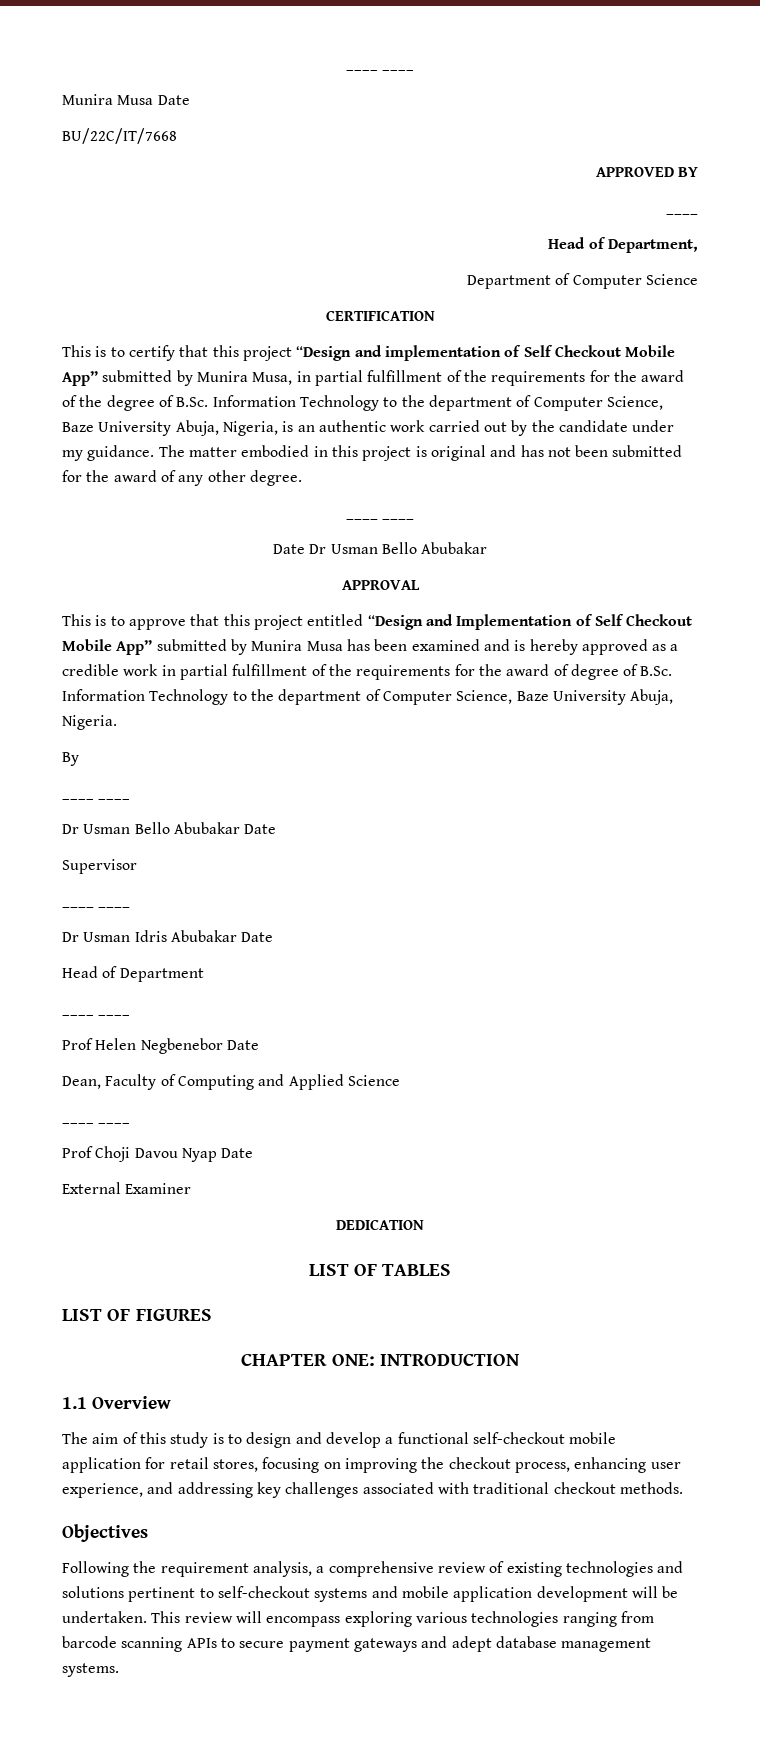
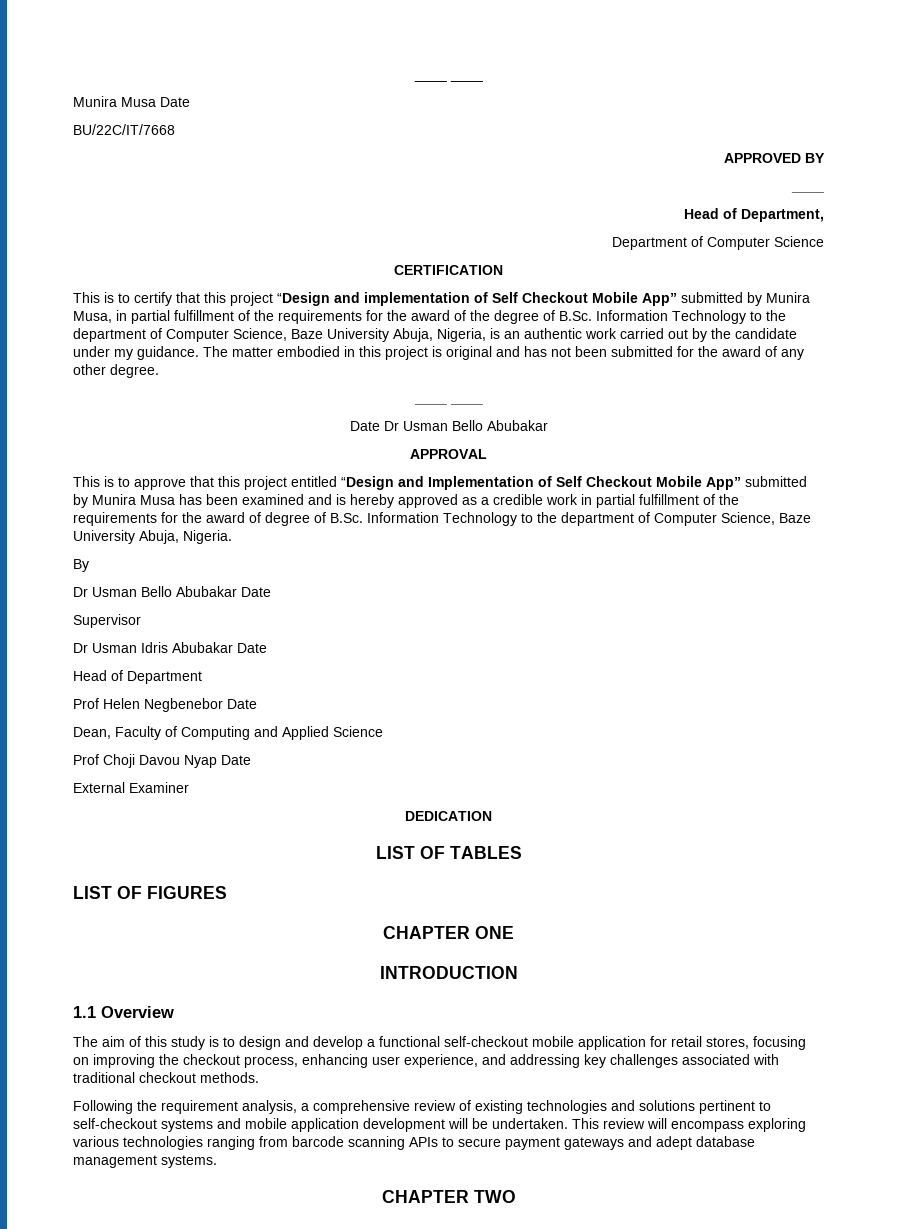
[62,798,131,800] // ____ ____ -> (89, 565) none
[62,906,131,908] // ____ ____ -> (141, 621) none
[62,1014,131,1016] // ____ ____ -> (202, 677) none
[62,1122,131,1124] // ____ ____ -> (383, 731) none
[331,1354,375,1366] ONE: -> [475,926,514,939] ONE //
[62,1524,148,1542] // Objectives -> (259, 1077) none
(119, 1670) none -> [381,1190,516,1203] // CHAPTER TWO

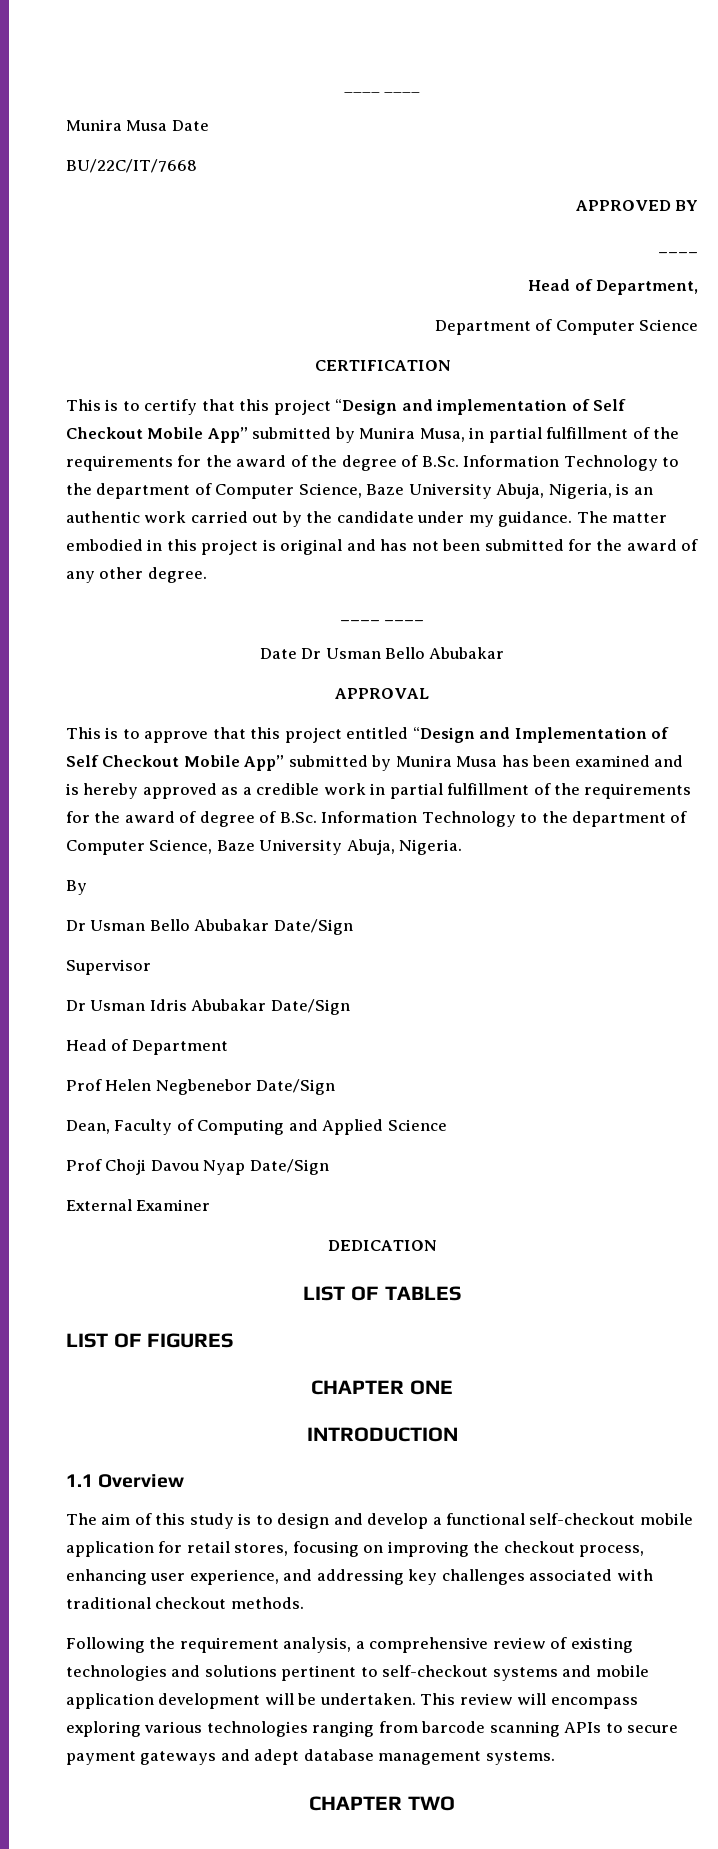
[241,587,271,597] Date -> [273,919,353,935] Date/Sign
[237,643,267,653] Date -> [270,999,350,1015] Date/Sign
[227,699,257,709] Date -> [256,1079,336,1095] Date/Sign
[221,755,251,765] Date -> [249,1159,329,1175] Date/Sign

